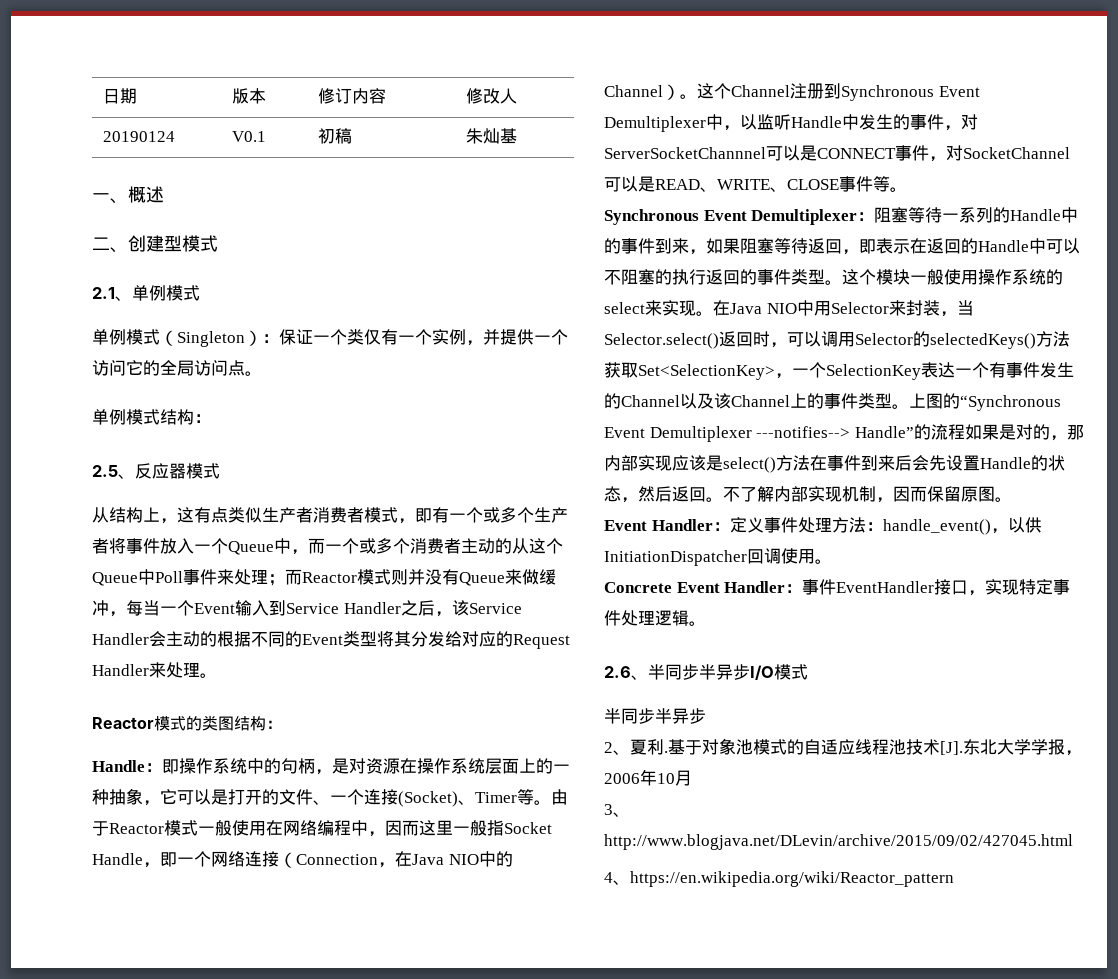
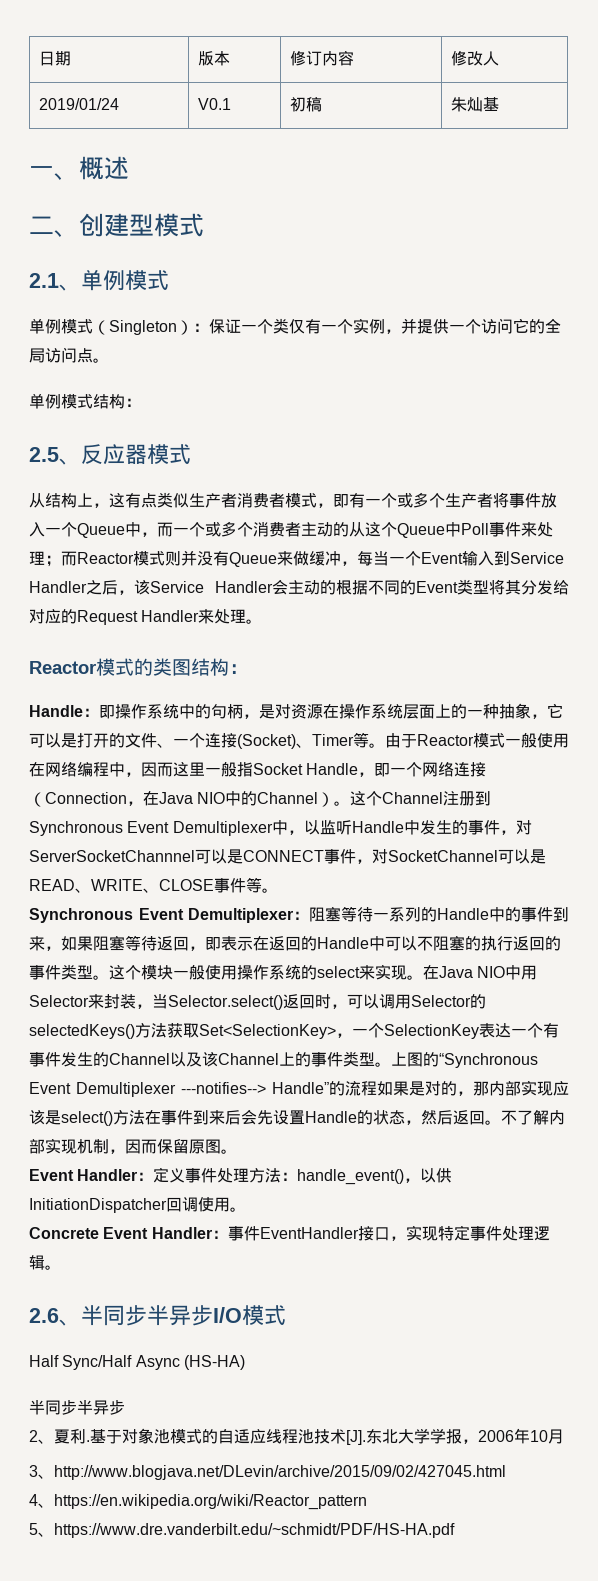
[103,131,176,142] 20190124 -> [38,98,119,110] 2019/01/24
(808, 672) none -> [29,1355,245,1370] // Half Sync/Half Async (HS-HA)
(954, 879) none -> [29,1523,455,1538] // 5、https://www.dre.vanderbilt.edu/~schmidt/PDF/HS-HA.pdf

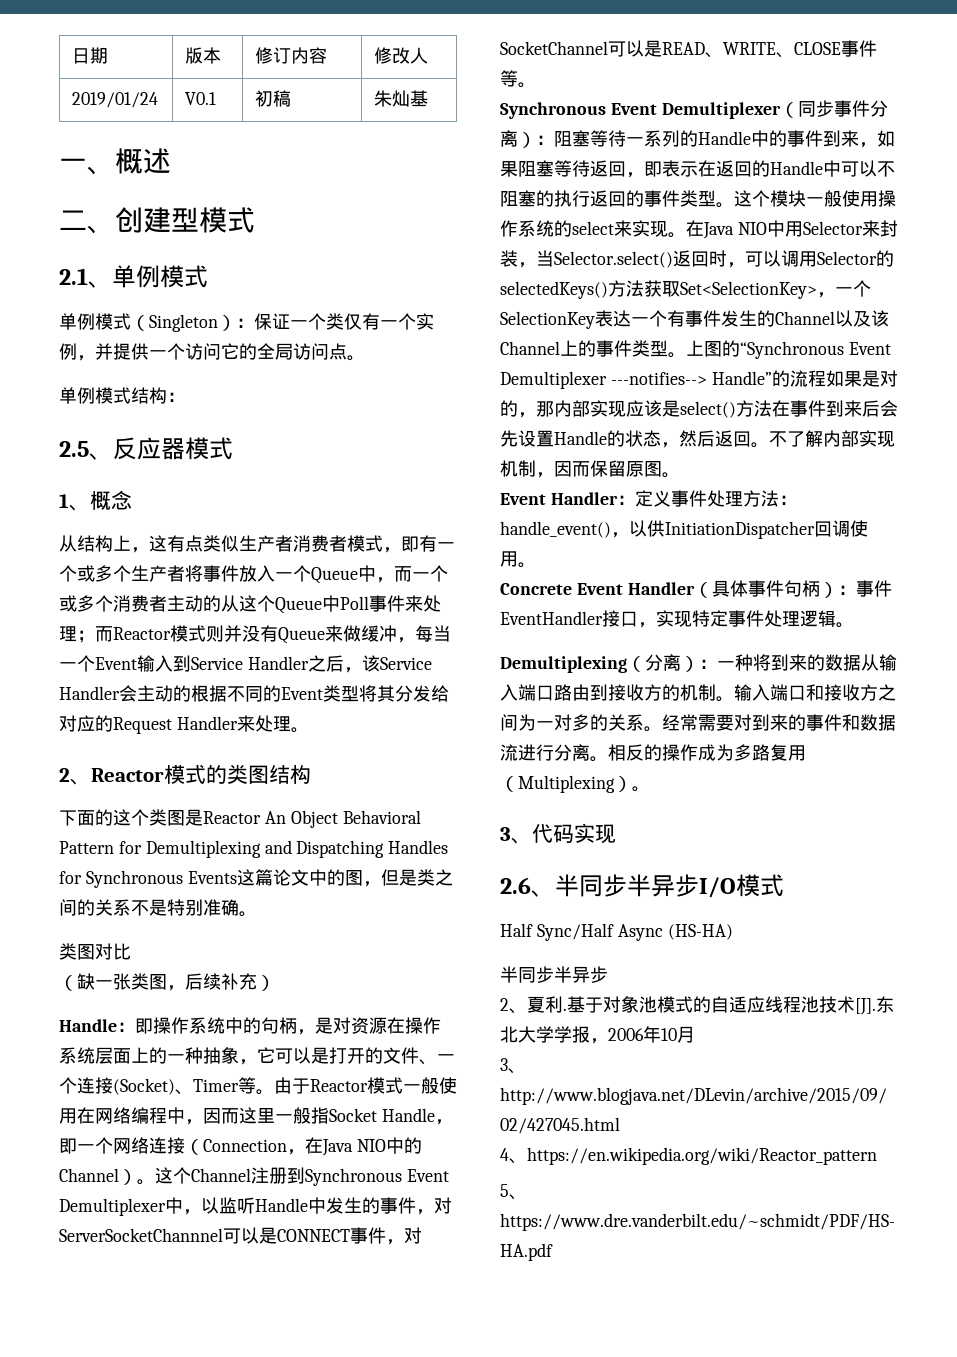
(191, 454) none -> [59,490,132,511] // 1、概念
(263, 621) none -> [59,768,91,785] 2、
[229,664,248,674] ： -> [59,809,421,828] [59,840,449,858] [59,869,453,888] [59,899,257,917] [59,943,131,960] [59,973,275,991] // 下面的这个类图是Reactor An Object Behavioral Pattern for Demultiplexing and Dispatching Handles for Synchronous Events这篇论文中的图，但是类之间的关系不是特别准确。 // 类图对比 // （缺一张类图，后续补充）
(293, 915) none -> [779,100,888,118] [500,130,536,148] （同步事件分离）
(212, 1233) none -> [693,580,838,598] （具体事件句柄）
(61, 1267) none -> [500,654,897,673] [500,684,896,702] [500,714,896,732] [500,744,806,762] [500,775,650,793] [500,823,616,844] // Demultiplexing（分离）：一种将到来的数据从输入端口路由到接收方的机制。输入端口和接收方之间为一对多的关系。经常需要对到来的事件和数据流进行分离。相反的操作成为多路复用（Multiplexing）。 // 3、代码实现

